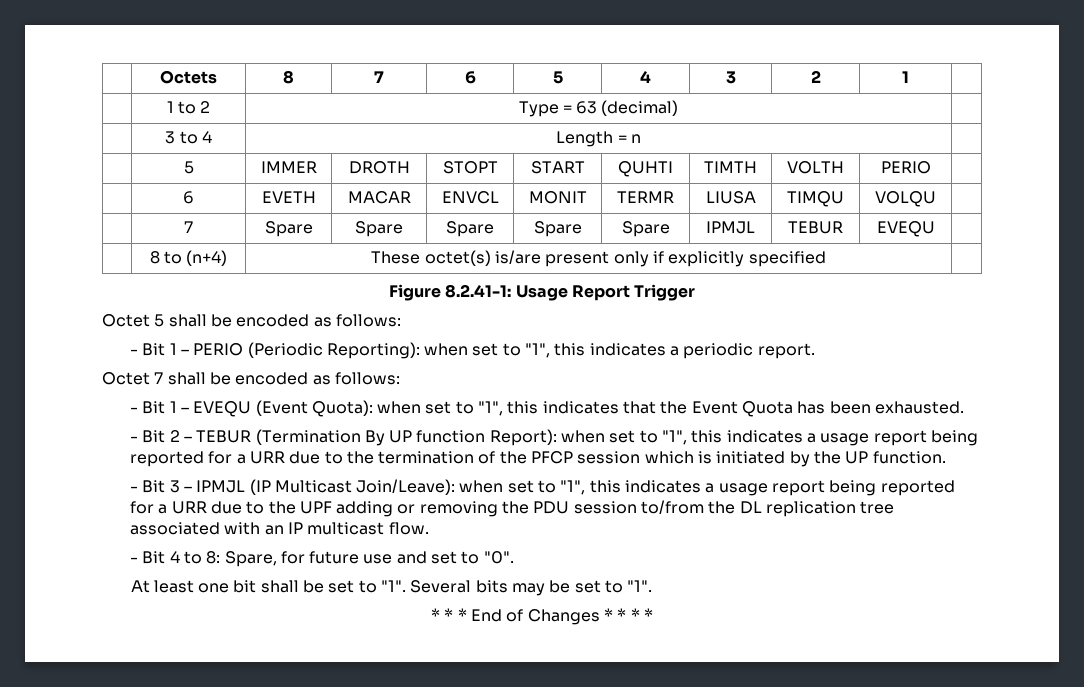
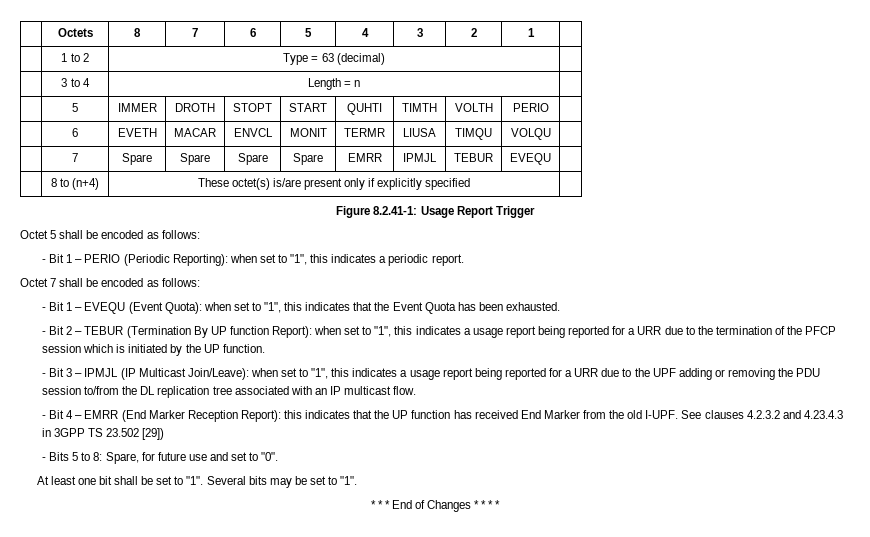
[621,221,670,237] Spare -> [347,153,382,162] EMRR
(180, 557) none -> [75,410,843,422] [41,428,165,440] [41,452,79,461] – EMRR (End Marker Reception Report): this indicates that the UP function has received End Marker from the old I-UPF. See clauses 4.2.3.2 and 4.23.4.3 in 3GPP TS 23.502 [29]) // - Bits 5

